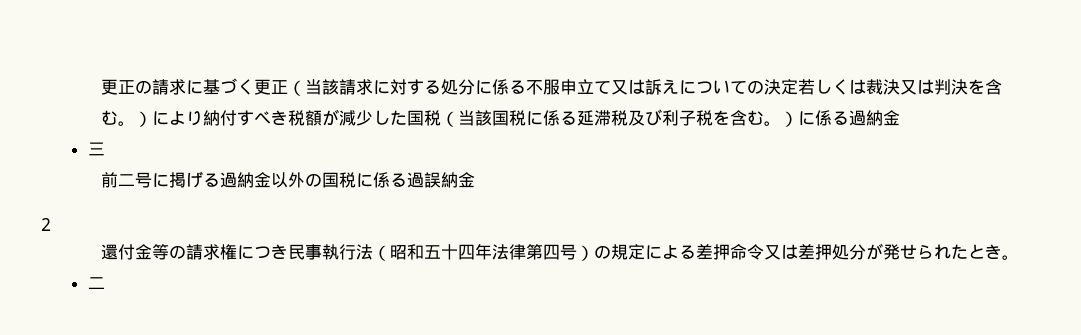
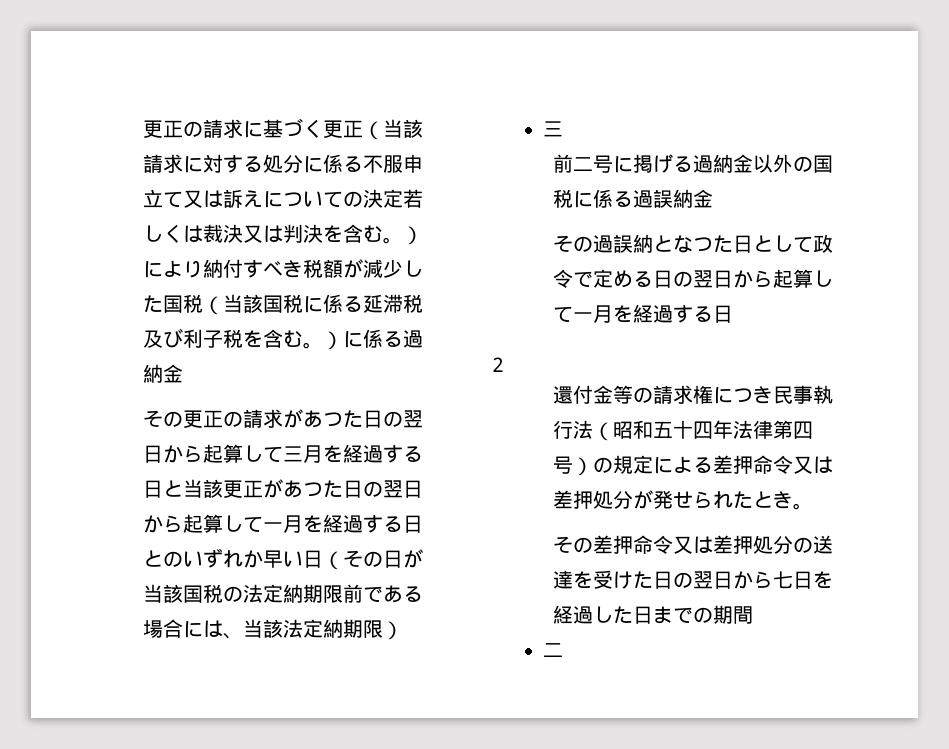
(900, 118) none -> [143,409,424,428] [143,444,424,463] [143,479,424,498] [143,514,424,533] [143,548,424,570] [143,584,424,603] [143,619,404,640] // その更正の請求があつた日の翌日から起算して三月を経過する日と当該更正があつた日の翌日から起算して一月を経過する日とのいずれか早い日（その日が当該国税の法定納期限前である場合には、当該法定納期限）
(475, 180) none -> [553,234,834,253] [553,269,834,288] [553,304,734,323] // その過誤納となつた日として政令で定める日の翌日から起算して一月を経過する日
(1019, 257) none -> [553,535,834,554] [553,570,834,589] [553,605,754,624] // その差押命令又は差押処分の送達を受けた日の翌日から七日を経過した日までの期間

